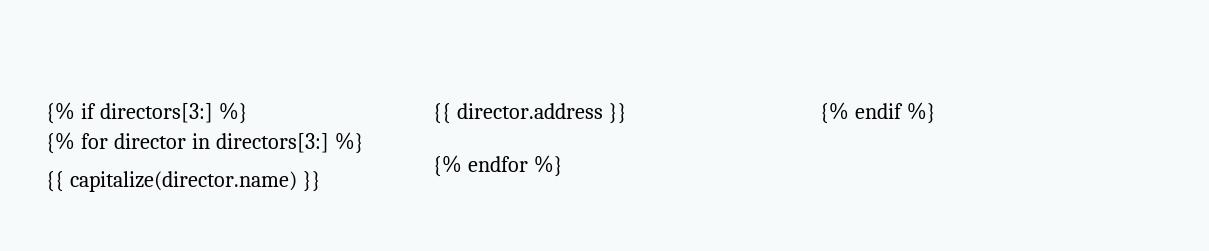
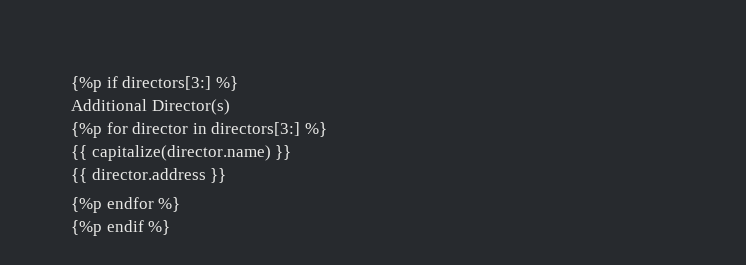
[46,102,75,124] {% -> [71,76,102,92] {%p
[46,132,75,154] {% -> [71,99,230,115] [71,122,102,138] Additional Director(s) // {%p
[433,155,462,177] {% -> [71,197,102,213] {%p
[820,102,849,124] {% -> [71,220,102,236] {%p

